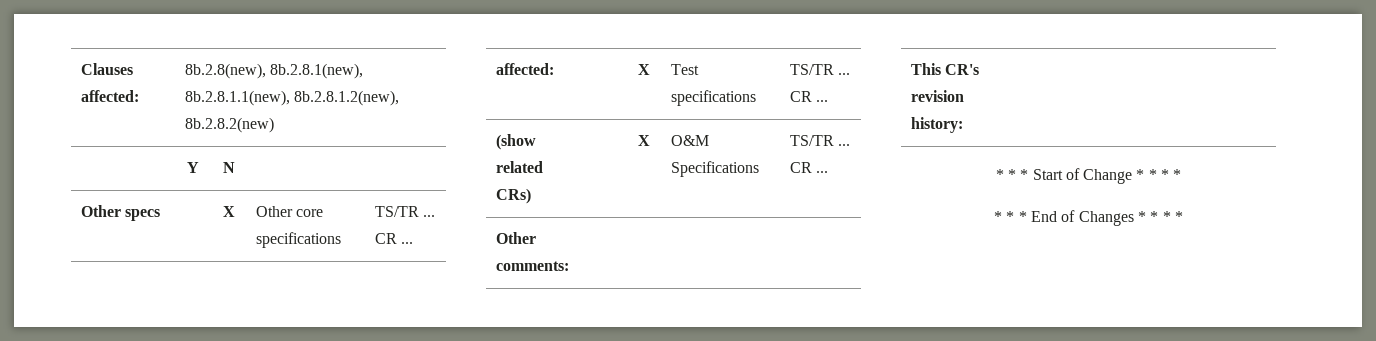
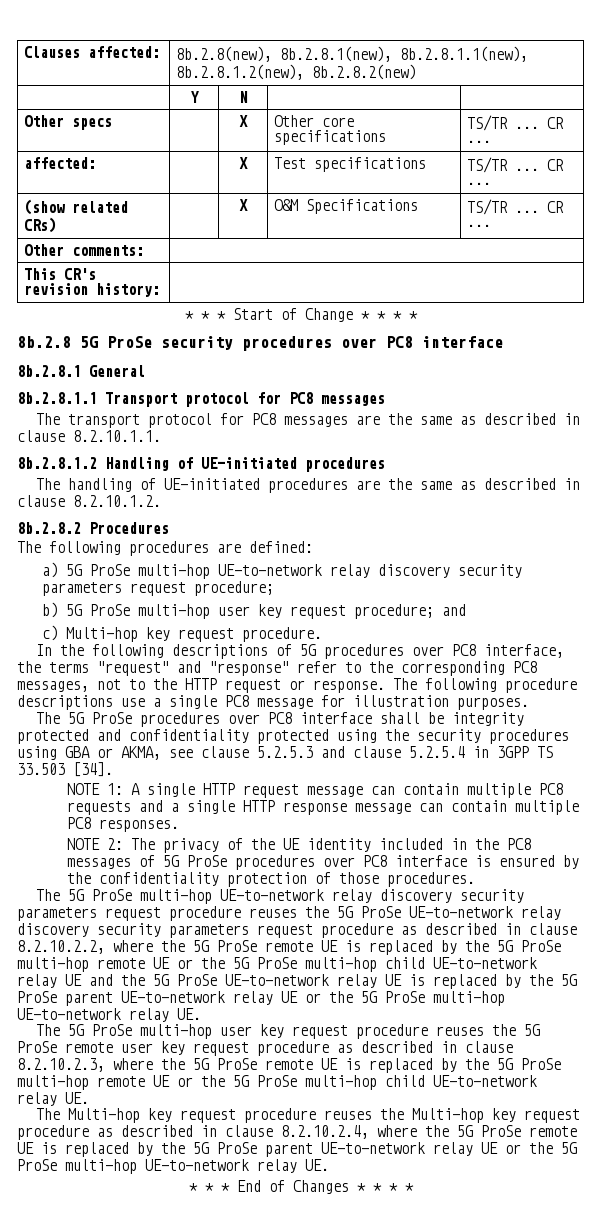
(1182, 174) none -> [17,336,503,351] [17,365,145,377] [17,392,385,407] [35,413,580,428] [17,430,161,442] [17,457,385,472] [35,478,580,493] [17,495,161,507] [17,522,169,534] [17,541,313,556] [41,562,522,579] [41,581,274,596] [41,602,466,619] [41,625,322,642] [35,644,564,659] [17,661,537,676] [17,678,577,693] [17,695,529,710] [35,712,524,727] [17,729,569,744] [17,746,553,760] [17,762,113,777] [66,783,563,798] [66,800,579,815] [66,817,179,832] [66,838,531,853] [66,855,579,870] [66,872,475,887] [35,889,524,904] [17,906,561,921] [17,923,577,938] [17,940,561,955] [17,957,537,972] [17,974,577,989] [17,991,505,1006] [17,1008,201,1022] [35,1024,540,1039] [17,1041,513,1056] [17,1058,561,1073] [17,1075,537,1090] [17,1092,89,1106] [35,1108,580,1123] [17,1125,577,1140] [17,1142,577,1157] [17,1159,329,1174] // 8b.2.8 5G ProSe security procedures over PC8 interface // 8b.2.8.1 General // 8b.2.8.1.1 Transport protocol for PC8 messages // The transport protocol for PC8 messages are the same as described in clause 8.2.10.1.1. // 8b.2.8.1.2 Handling of UE-initiated procedures // The handling of UE-initiated procedures are the same as described in clause 8.2.10.1.2. // 8b.2.8.2 Procedures // The following procedures are defined: // a) 5G ProSe multi-hop UE-to-network relay discovery security parameters request procedure; // b) 5G ProSe multi-hop user key request procedure; and // c) Multi-hop key request procedure. // In the following descriptions of 5G procedures over PC8 interface, the terms "request" and "response" refer to the corresponding PC8 messages, not to the HTTP request or response. The following procedure descriptions use a single PC8 message for illustration purposes. // The 5G ProSe procedures over PC8 interface shall be integrity protected and confidentiality protected using the security procedures using GBA or AKMA, see clause 5.2.5.3 and clause 5.2.5.4 in 3GPP TS 33.503 [34]. // NOTE 1: A single HTTP request message can contain multiple PC8 requests and a single HTTP response message can contain multiple PC8 responses. // NOTE 2: The privacy of the UE identity included in the PC8 messages of 5G ProSe procedures over PC8 interface is ensured by the confidentiality protection of those procedures. // The 5G ProSe multi-hop UE-to-network relay discovery security parameters request procedure reuses the 5G ProSe UE-to-network relay discovery security parameters request procedure as described in clause 8.2.10.2.2, where the 5G ProSe remote UE is replaced by the 5G ProSe multi-hop remote UE or the 5G ProSe multi-hop child UE-to-network relay UE and the 5G ProSe UE-to-network relay UE is replaced by the 5G ProSe parent UE-to-network relay UE or the 5G ProSe multi-hop UE-to-network relay UE. // The 5G ProSe multi-hop user key request procedure reuses the 5G ProSe remote user key request procedure as described in clause 8.2.10.2.3, where the 5G ProSe remote UE is replaced by the 5G ProSe multi-hop remote UE or the 5G ProSe multi-hop child UE-to-network relay UE. // The Multi-hop key request procedure reuses the Multi-hop key request procedure as described in clause 8.2.10.2.4, where the 5G ProSe remote UE is replaced by the 5G ProSe parent UE-to-network relay UE or the 5G ProSe multi-hop UE-to-network relay UE.

